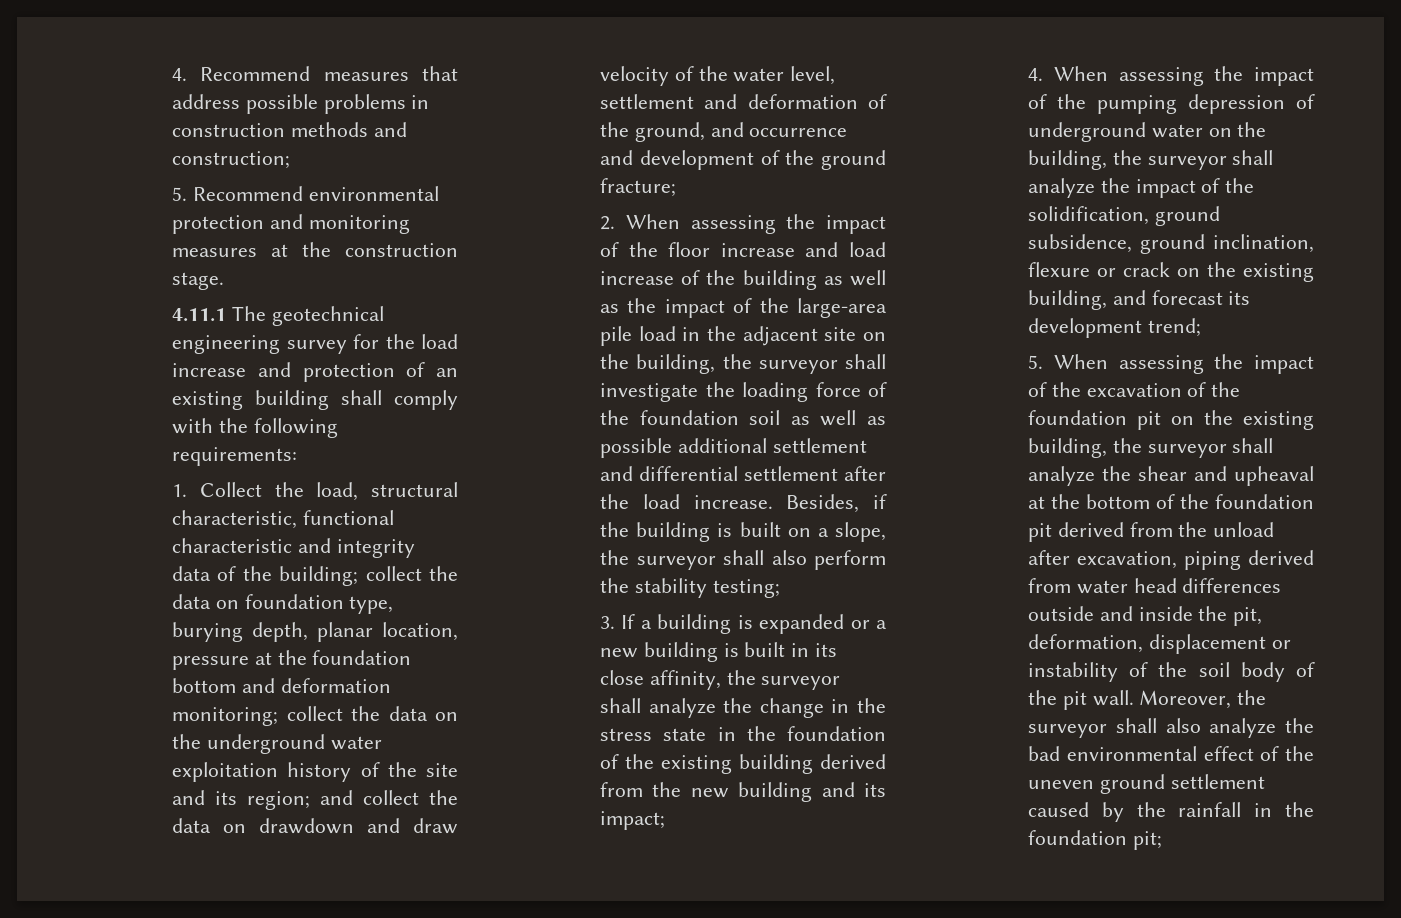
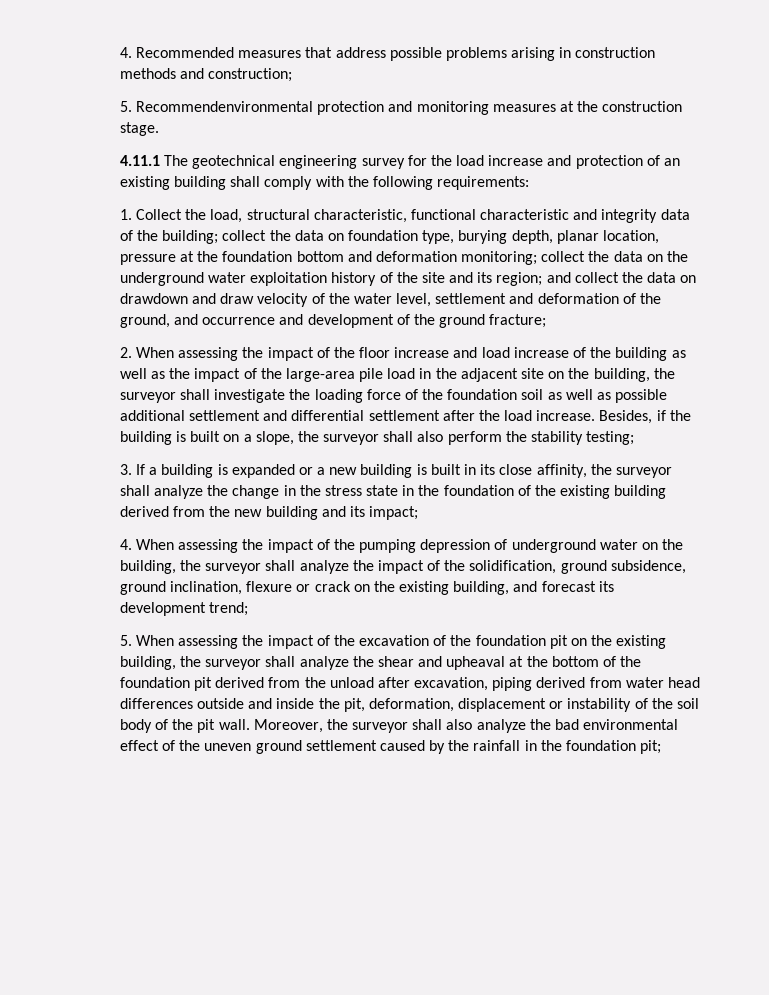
[172,66,311,81] 4. Recommend -> [119,47,234,58] 4. Recommended
(406, 104) none -> [511,47,556,61] arising
[192,186,439,201] Recommend environmental -> [135,101,313,112] Recommendenvironmental

